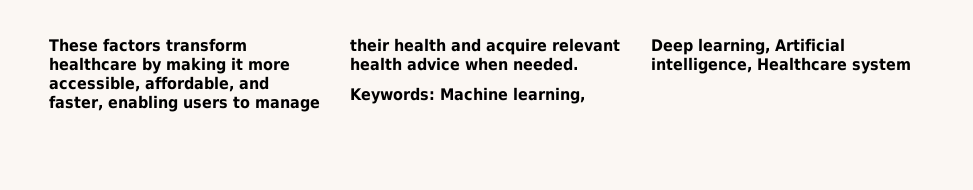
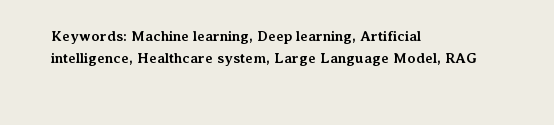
[49,38,247,52] [49,57,290,74] [49,76,269,92] [49,95,320,112] [350,38,620,55] [350,57,578,71] These factors transform healthcare by making it more accessible, affordable, and faster, enabling users to manage their health and acquire relevant health advice when needed. // -> (51, 37) none
[852,58,911,74] system -> [217,53,477,66] system, Large Language Model, RAG

